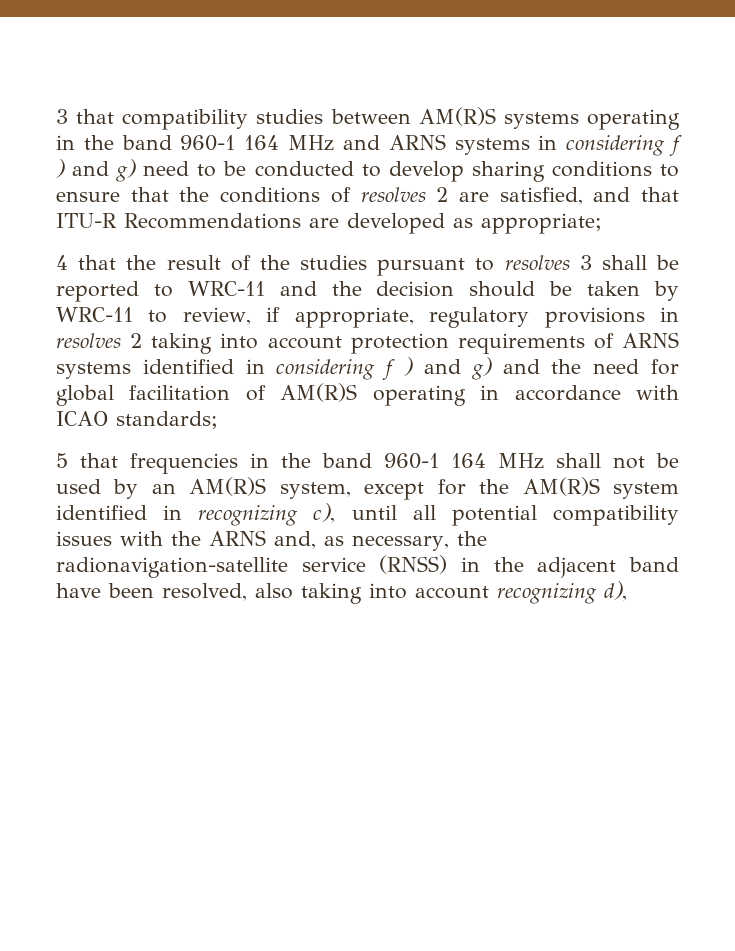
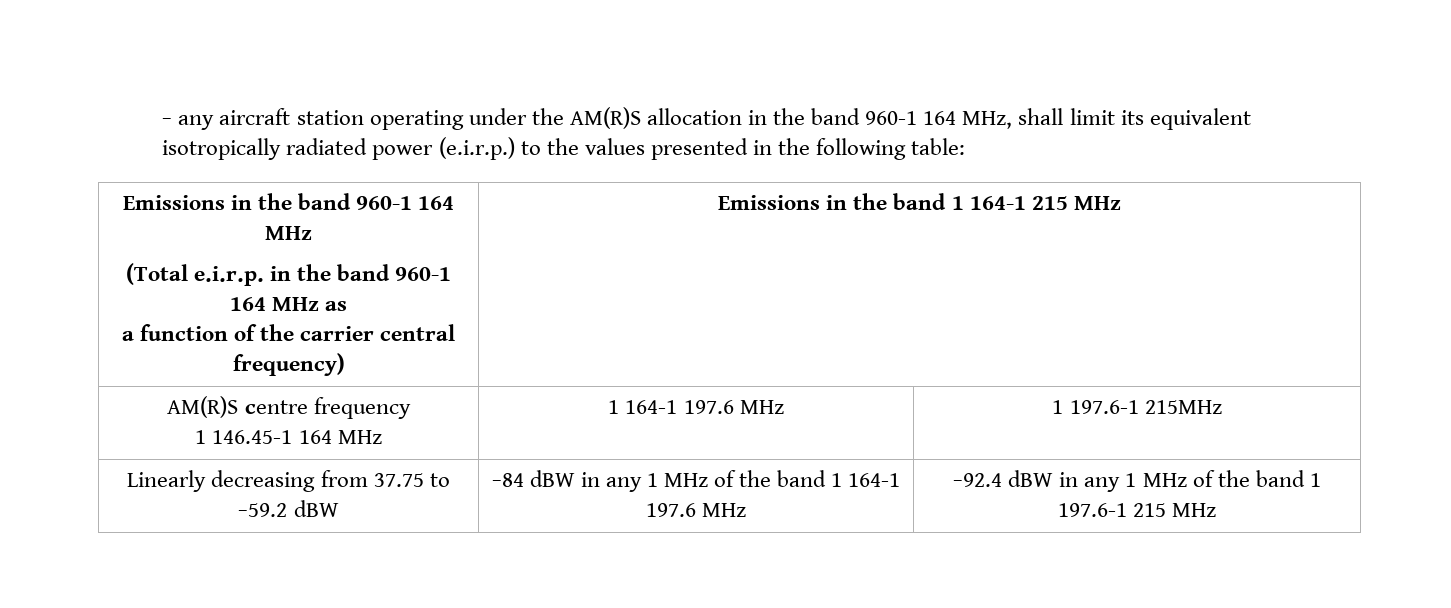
[56,107,680,130] [56,134,682,156] [56,159,679,182] [56,187,679,205] [56,213,602,234] [56,255,679,276] [56,281,680,302] [56,307,679,328] [56,332,679,354] [56,357,679,380] [56,383,680,406] [56,411,218,429] [56,453,679,474] [56,477,680,500] [56,503,680,526] [56,530,487,551] [56,555,679,578] [56,581,627,604] 3 that compatibility studies between AM(R)S systems operating in the band 960-1 164 MHz and ARNS systems in considering f ) and g) need to be conducted to develop sharing conditions to ensure that the conditions of resolves 2 are satisfied, and that ITU-R Recommendations are developed as appropriate; // 4 that the result of the studies pursuant to resolves 3 shall be reported to WRC-11 and the decision should be taken by WRC-11 to review, if appropriate, regulatory provisions in resolves 2 taking into account protection requirements of ARNS systems identified in considering f ) and g) and the need for global facilitation of AM(R)S operating in accordance with ICAO standards; // 5 that frequencies in the band 960-1 164 MHz shall not be used by an AM(R)S system, except for the AM(R)S system identified in recognizing c), until all potential compatibility issues with the ARNS and, as necessary, the radionavigation-satellite service (RNSS) in the adjacent band have been resolved, also taking into account recognizing d), -> [162,107,1251,130] [162,137,966,160] [122,193,455,210] [265,226,312,240] [125,263,452,286] [229,297,348,311] [121,324,456,341] [232,353,345,376] [718,193,1121,210] [167,396,411,419] [195,430,382,444] [608,400,784,414] [1052,400,1222,414] [127,470,450,492] [238,500,339,517] [491,470,901,492] [645,503,747,517] [953,470,1321,492] [1057,503,1217,517] − any aircraft station operating under the AM(R)S allocation in the band 960-1 164 MHz, shall limit its equivalent isotropically radiated power (e.i.r.p.) to the values presented in the following table: // Emissions in the band 960-1 164 MHz // (Total e.i.r.p. in the band 960-1 164 MHz as // a function of the carrier central frequency) | Emissions in the band 1 164-1 215 MHz // AM(R)S centre frequency // 1 146.45-1 164 MHz | 1 164-1 197.6 MHz | 1 197.6-1 215MHz // Linearly decreasing from 37.75 to −59.2 dBW | −84 dBW in any 1 MHz of the band 1 164-1 197.6 MHz | −92.4 dBW in any 1 MHz of the band 1 197.6-1 215 MHz

